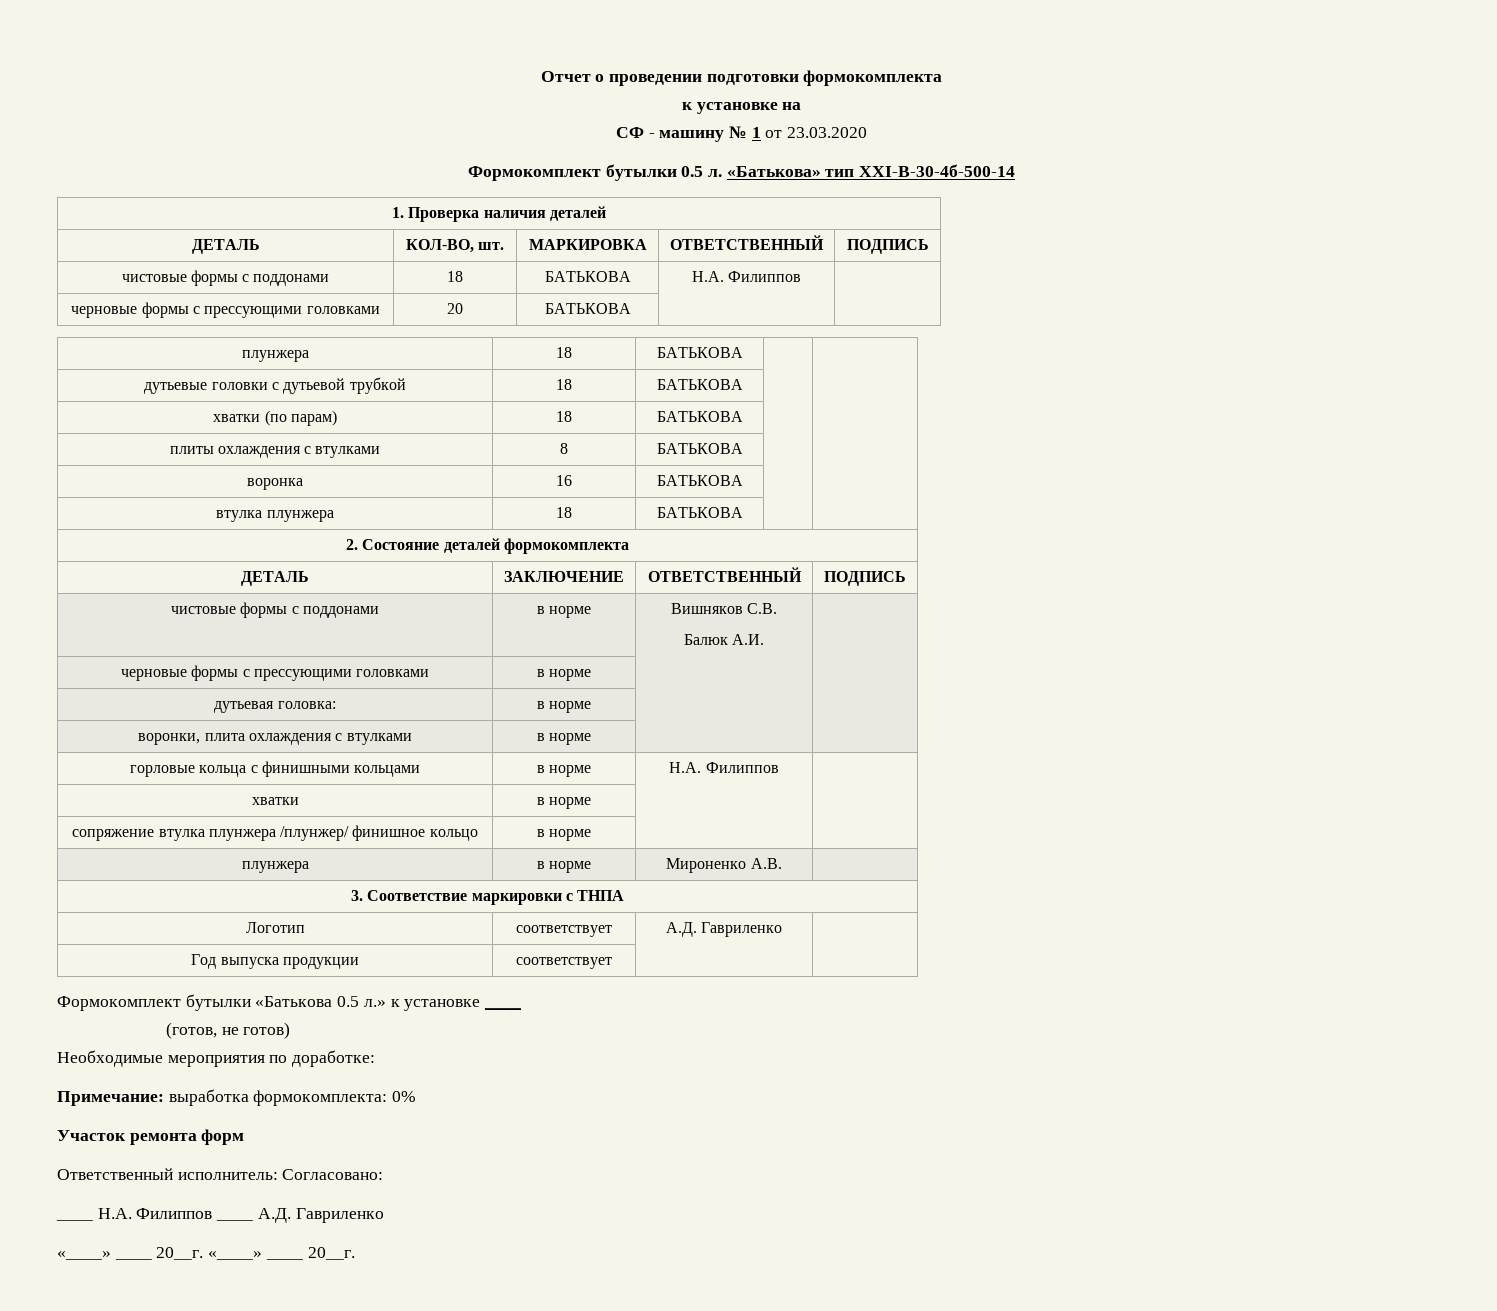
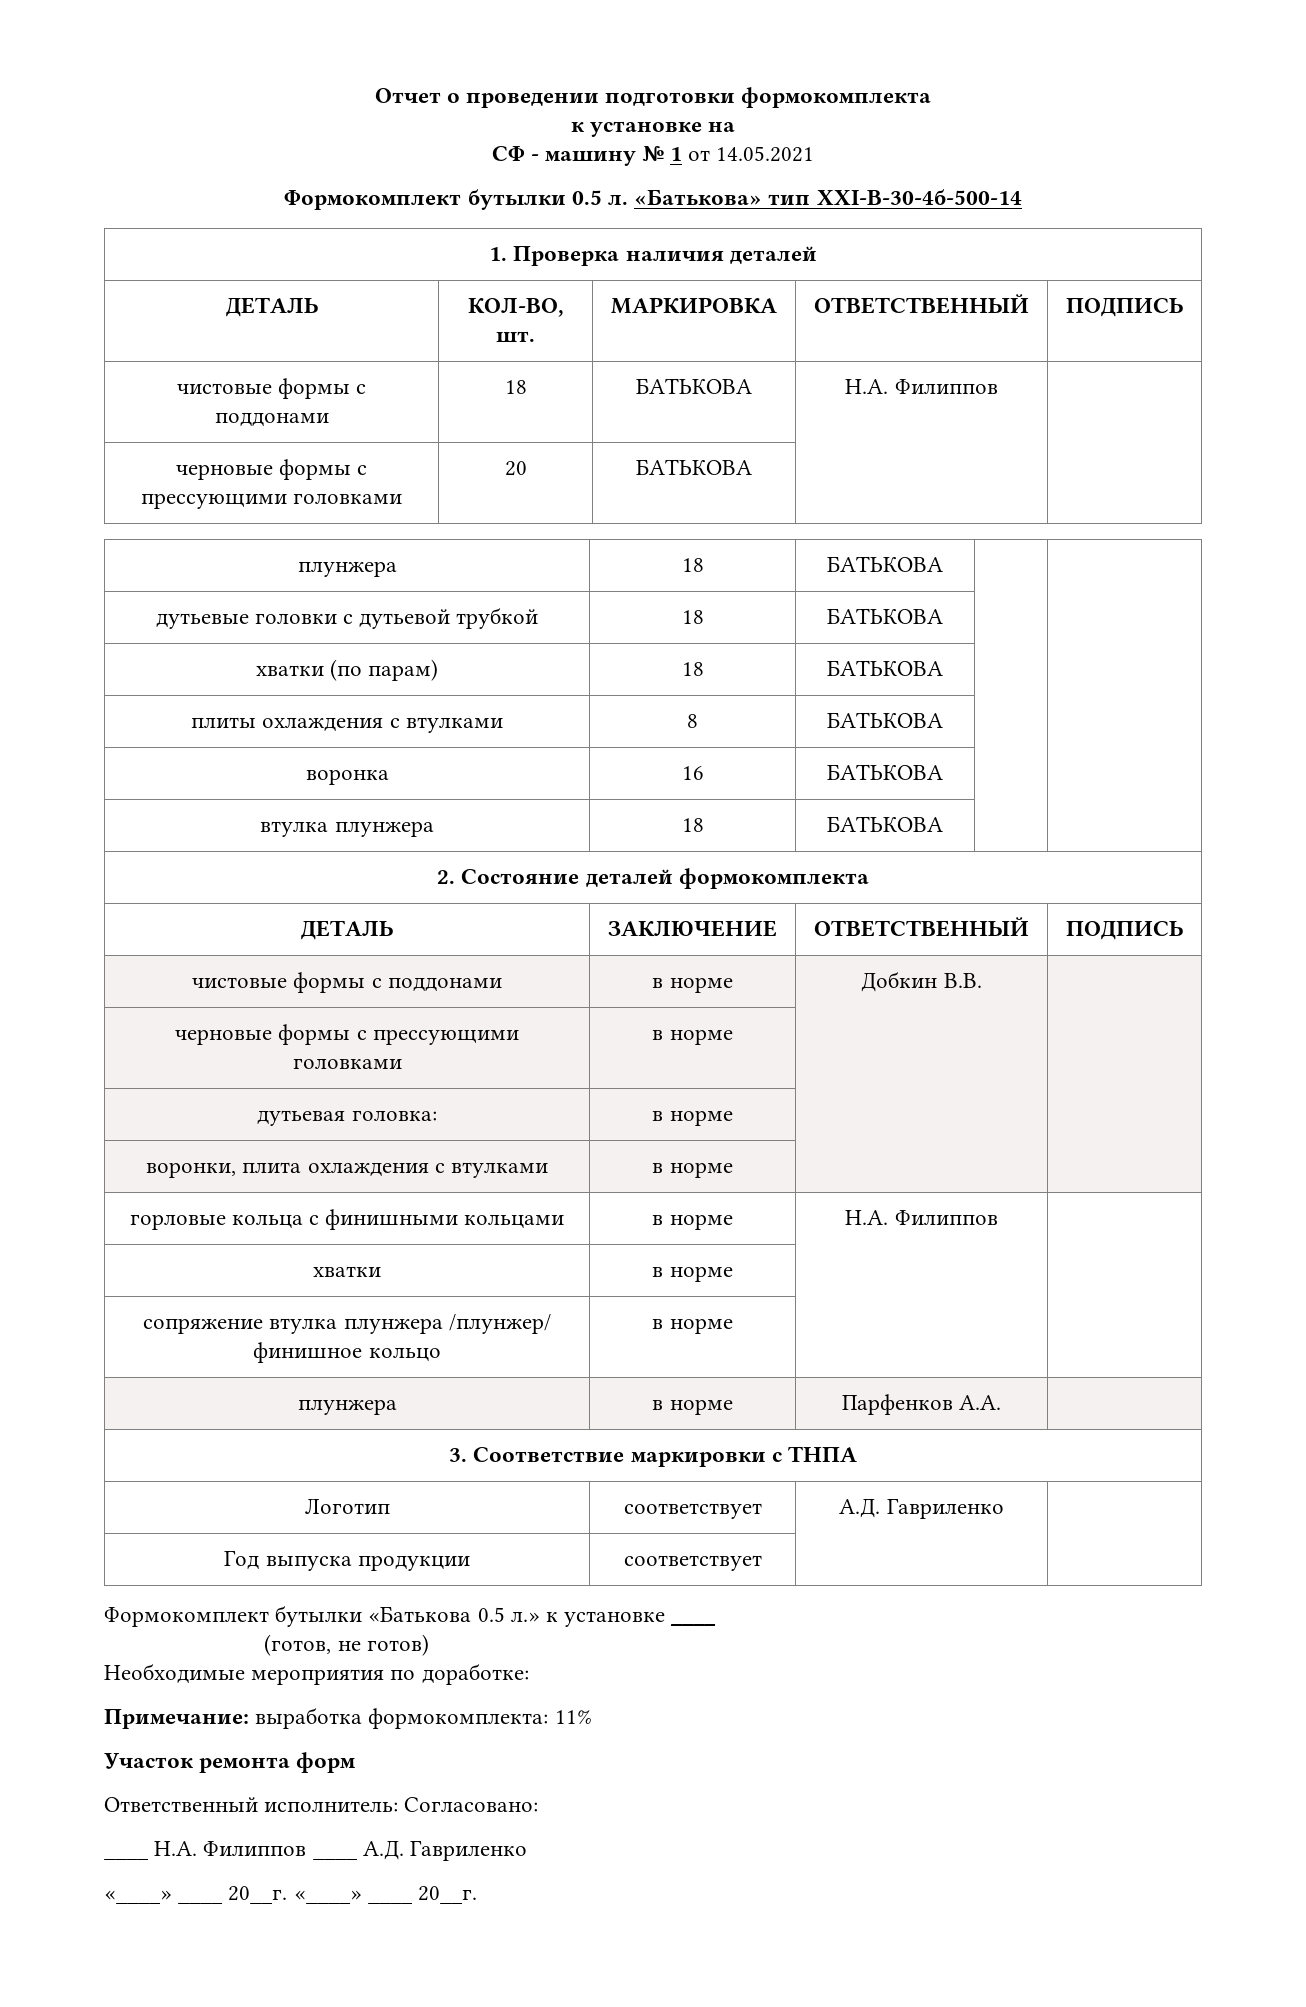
[787,127,868,138] 23.03.2020 -> [716,146,815,162] 14.05.2021
[670,603,778,614] [683,634,765,645] Вишняков С.В. // Балюк А.И. -> [861,971,982,992] Добкин В.В.
[666,858,782,873] Мироненко А.В. -> [841,1394,1002,1415] Парфенков А.А.
[392,1091,417,1102] 0% -> [554,1710,592,1724] 11%

